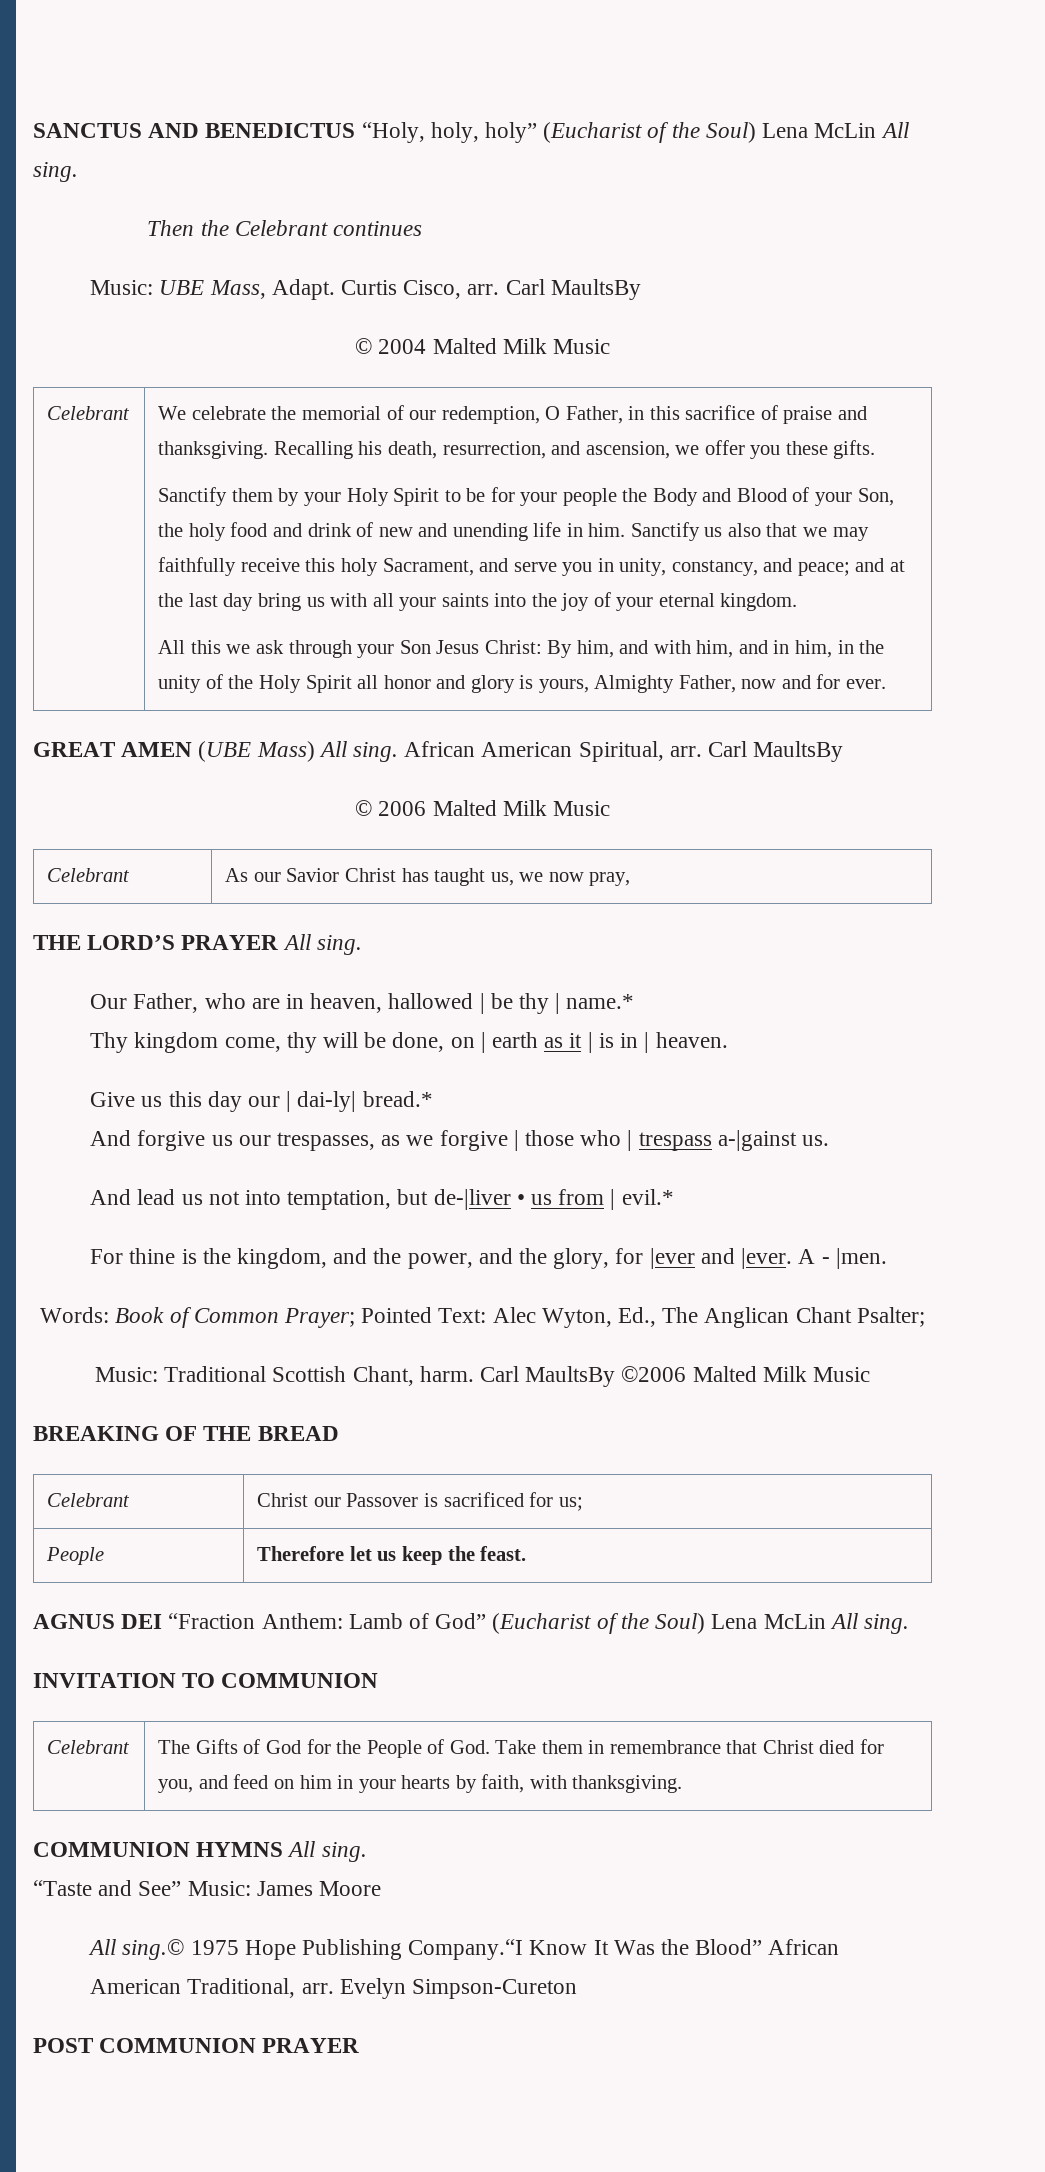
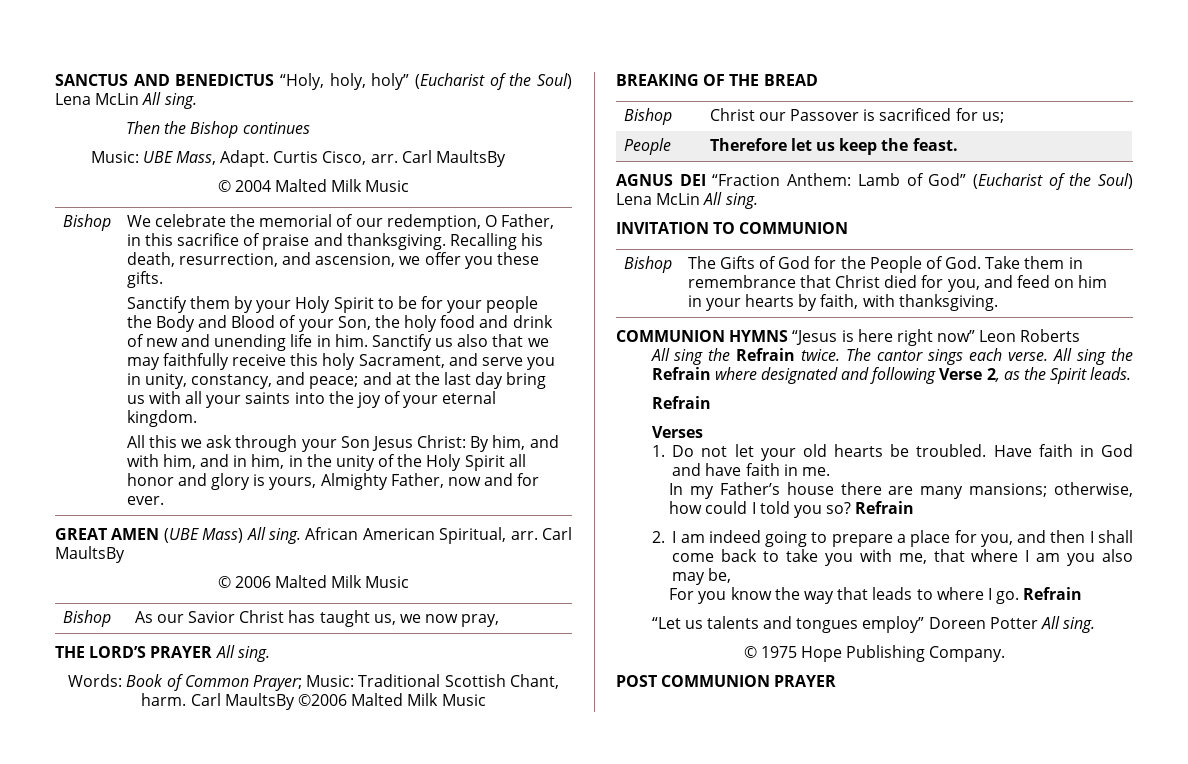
[234,220,328,236] Celebrant -> [190,121,239,138] Bishop
[47,406,131,420] Celebrant -> [62,214,111,231] Bishop
[47,868,131,882] Celebrant -> [62,610,111,627] Bishop
[90,993,635,1014] [90,1032,728,1053] [90,1091,433,1112] [90,1130,830,1151] [90,1189,674,1210] [90,1248,887,1269] // Our Father, who are in heaven, hallowed | be thy | name.* // Thy kingdom come, thy will be done, on | earth as it | is in | heaven. // Give us this day our | dai-ly| bread.* // And forgive us our trespasses, as we forgive | those who | trespass a-|gainst us. // And lead us not into temptation, but de-|liver • us from | evil.* // For thine is the kingdom, and the power, and the glory, for |ever and |ever. A - |men. -> (270, 654) none
[361,1307,925,1328] Pointed Text: Alec Wyton, Ed., The Anglican Chant Psalter; // -> (302, 683) none
[47,1493,131,1507] Celebrant -> [623,108,672,125] Bishop
[47,1740,131,1754] Celebrant -> [623,256,672,273] Bishop
[287,1841,367,1862] [33,1880,382,1896] [88,1939,840,1960] [90,1978,577,1999] All sing. // “Taste and See” Music: James Moore // All sing.© 1975 Hope Publishing Company.“I Know It Was the Blood” African American Traditional, arr. Evelyn Simpson-Cureton -> [792,329,1081,346] [650,348,1133,365] [651,367,1132,384] [651,396,711,409] [651,426,703,438] [651,444,1133,461] [672,463,830,476] [669,482,1133,499] [669,501,915,518] [651,530,1134,547] [672,549,1133,566] [672,568,732,585] [669,587,1083,604] [651,616,1096,633] [743,645,1006,662] “Jesus is here right now” Leon Roberts // All sing the Refrain twice. The cantor sings each verse. All sing the Refrain where designated and following Verse 2, as the Spirit leads. // Refrain // Verses // 1. Do not let your old hearts be troubled. Have faith in God and have faith in me. // In my Father’s house there are many mansions; otherwise, how could I told you so? Refrain // 2. I am indeed going to prepare a place for you, and then I shall come back to take you with me, that where I am you also may be, // For you know the way that leads to where I go. Refrain // “Let us talents and tongues employ” Doreen Potter All sing. // © 1975 Hope Publishing Company.

